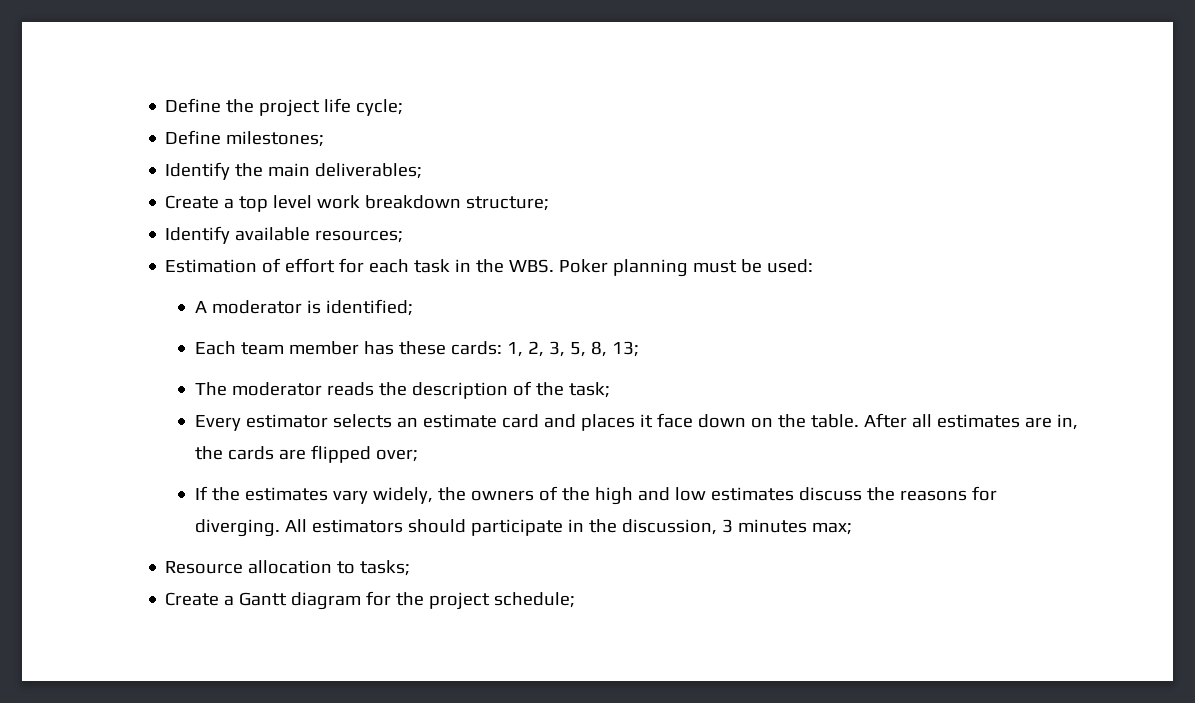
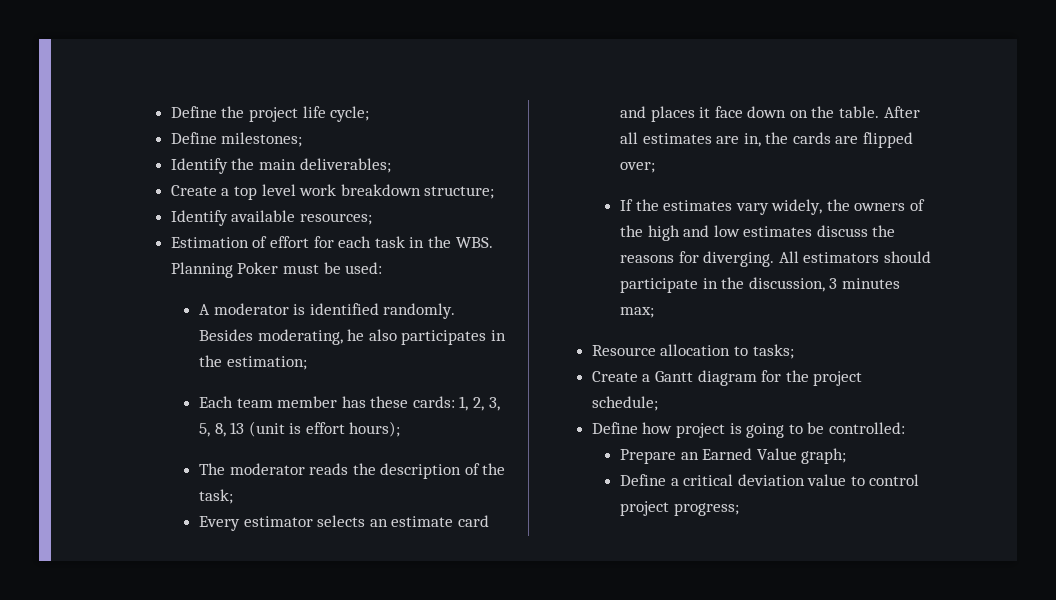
[559,259,689,277] Poker planning -> [170,262,279,278] Planning Poker
[326,299,414,316] identified; -> [309,303,456,319] [198,329,506,345] [198,355,307,370] identified randomly. Besides moderating, he also participates in the estimation;
[612,341,640,357] 13; -> [230,421,401,437] 13 (unit is effort hours);
(576, 600) none -> [591,422,905,438] [619,448,847,464] [619,474,920,486] [619,501,739,516] // Define how project is going to be controlled: // Prepare an Earned Value graph; // Define a critical deviation value to control project progress;

